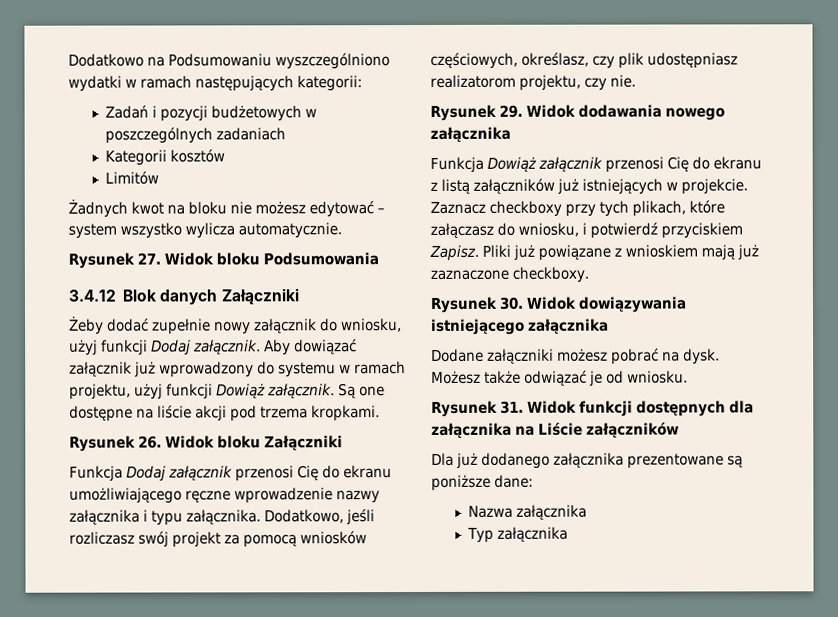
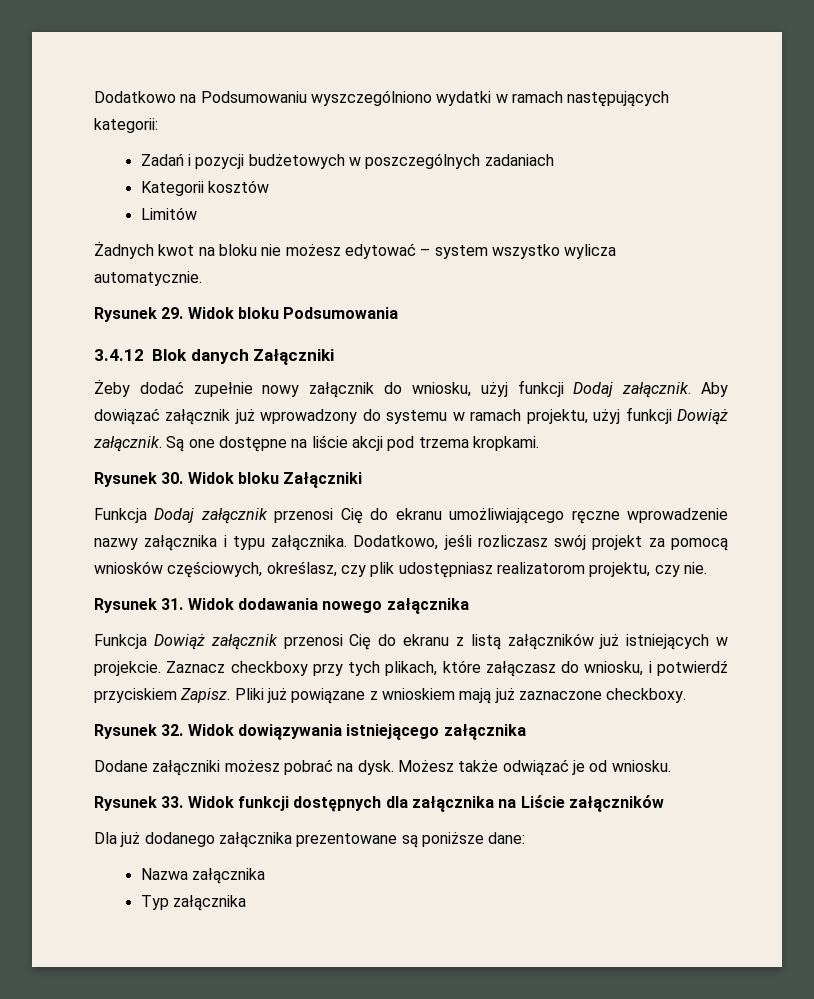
[137,252,161,265] 27. -> [161,307,184,319] 29.
[138,435,162,449] 26. -> [161,472,184,484] 30.
[499,104,523,118] 29. -> [161,598,184,610] 31.
[499,296,524,310] 30. -> [161,724,184,736] 32.
[500,400,524,414] 31. -> [161,796,184,808] 33.

